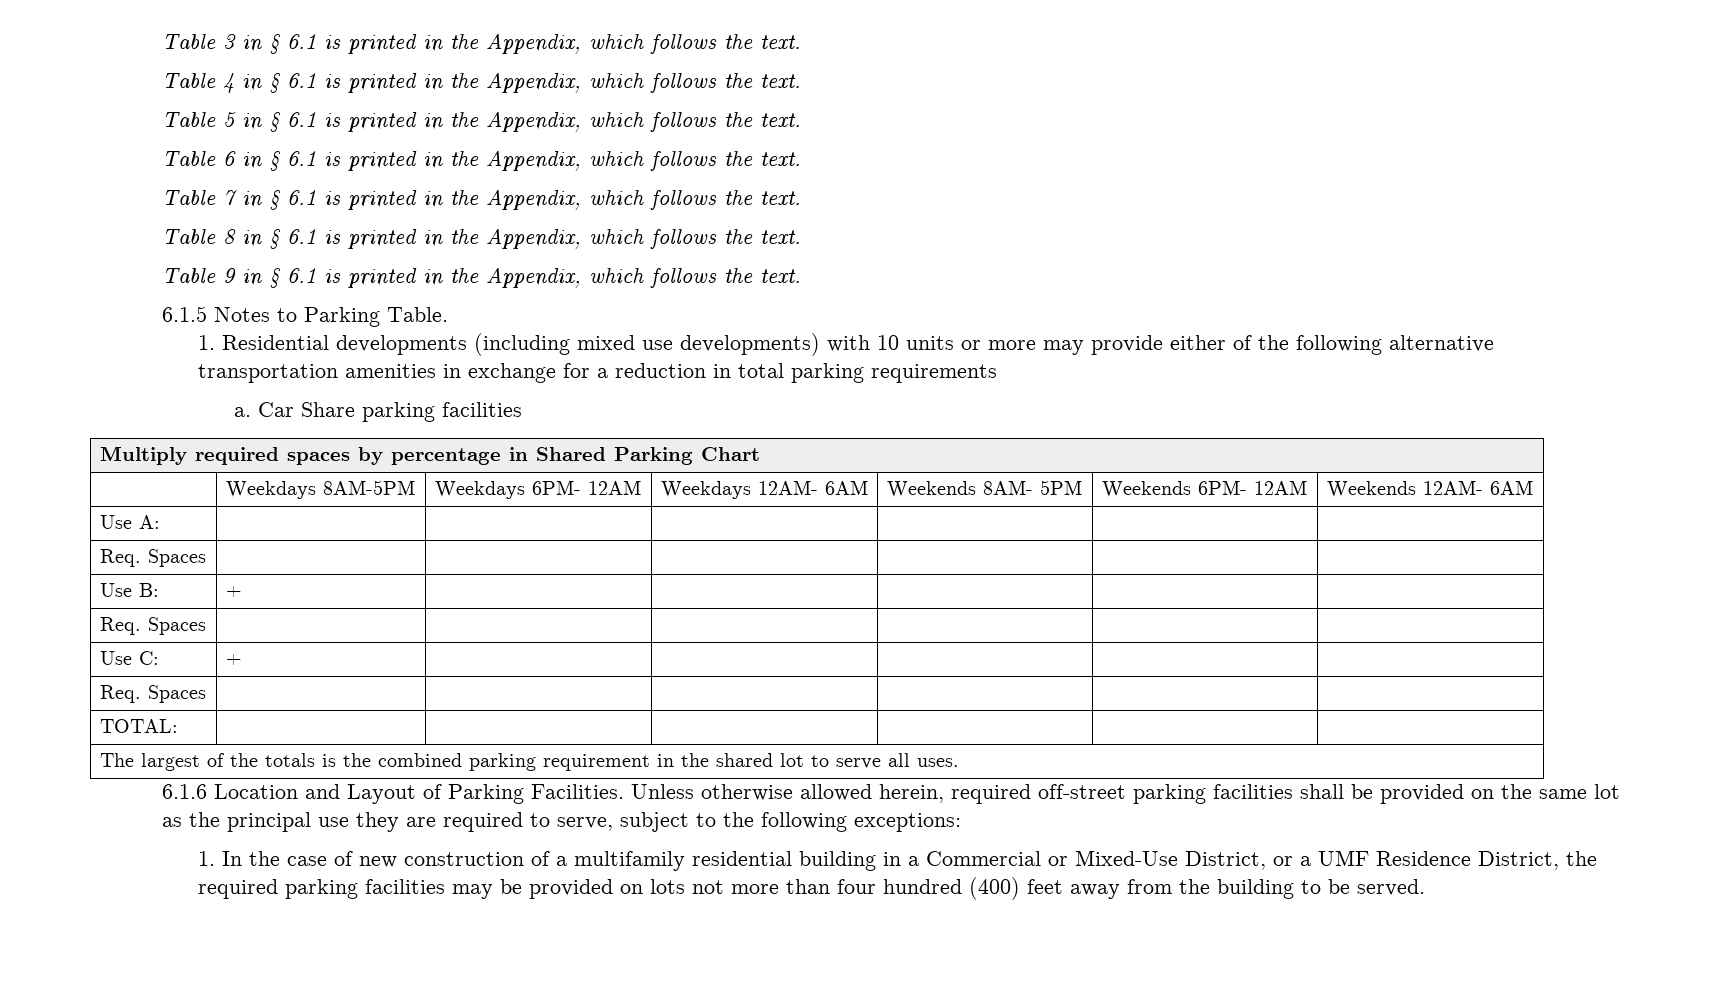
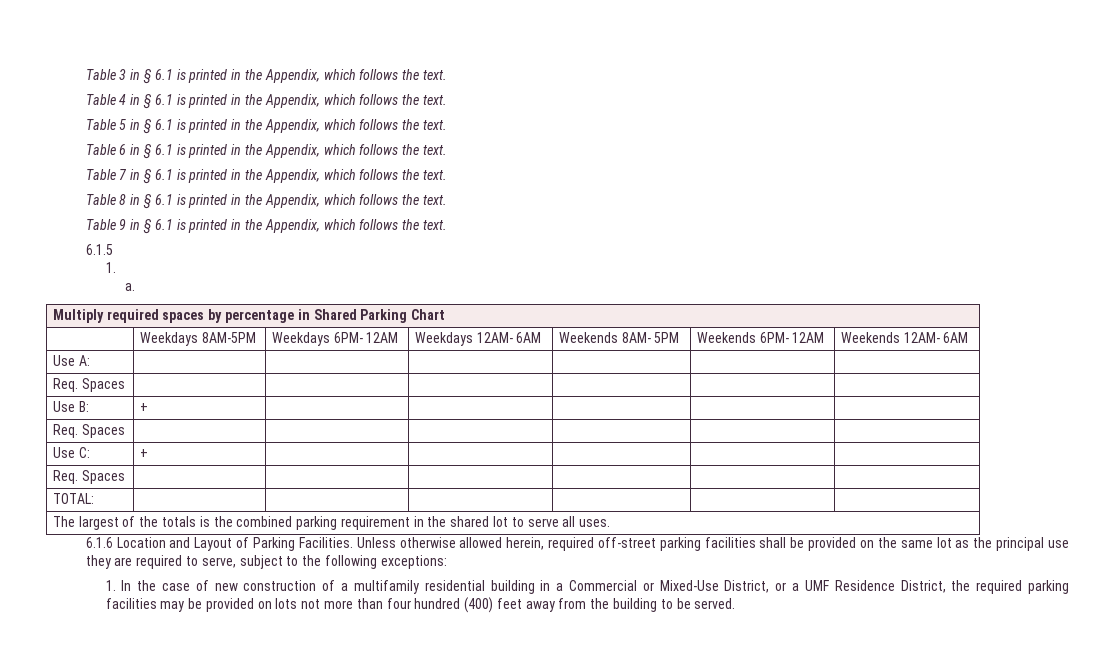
[213,307,448,327] [197,333,1494,356] [197,363,997,383] [233,402,522,422] Notes to Parking Table. // 1. Residential developments (including mixed use developments) with 10 units or more may provide either of the following alternative transportation amenities in exchange for a reduction in total parking requirements // a. Car Share parking facilities -> [105,262,116,273] [125,283,136,291] // 1. // a.

